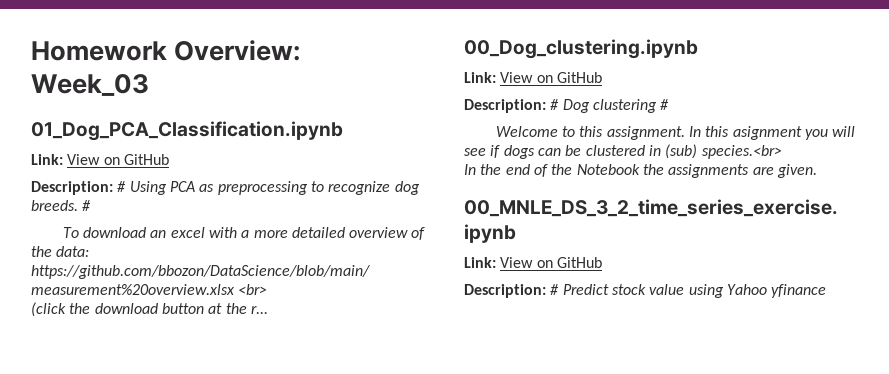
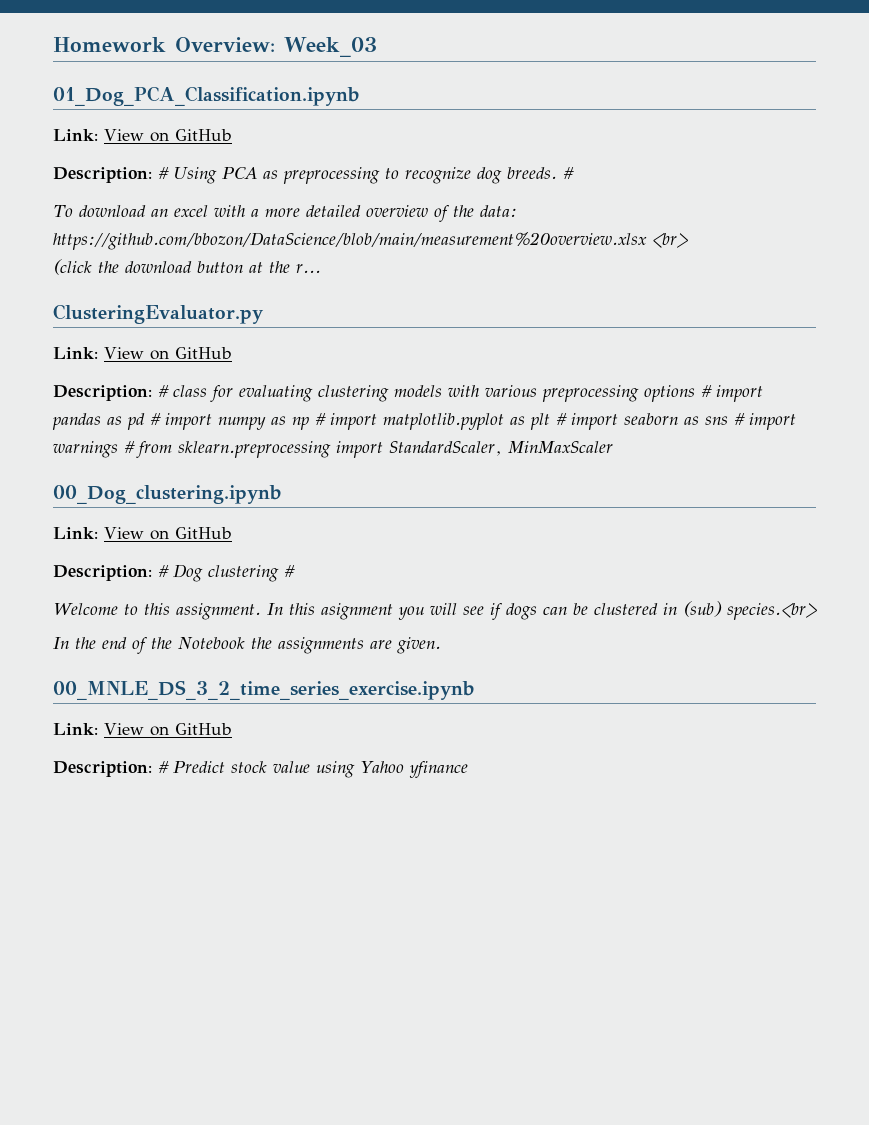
(268, 310) none -> [53,304,264,324] [53,347,232,360] [53,385,763,402] [52,413,796,430] [53,441,613,458] // ClusteringEvaluator.py // Link: View on GitHub // Description: # class for evaluating clustering models with various preprocessing options # import pandas as pd # import numpy as np # import matplotlib.pyplot as plt # import seaborn as sns # import warnings # from sklearn.preprocessing import StandardScaler, MinMaxScaler

